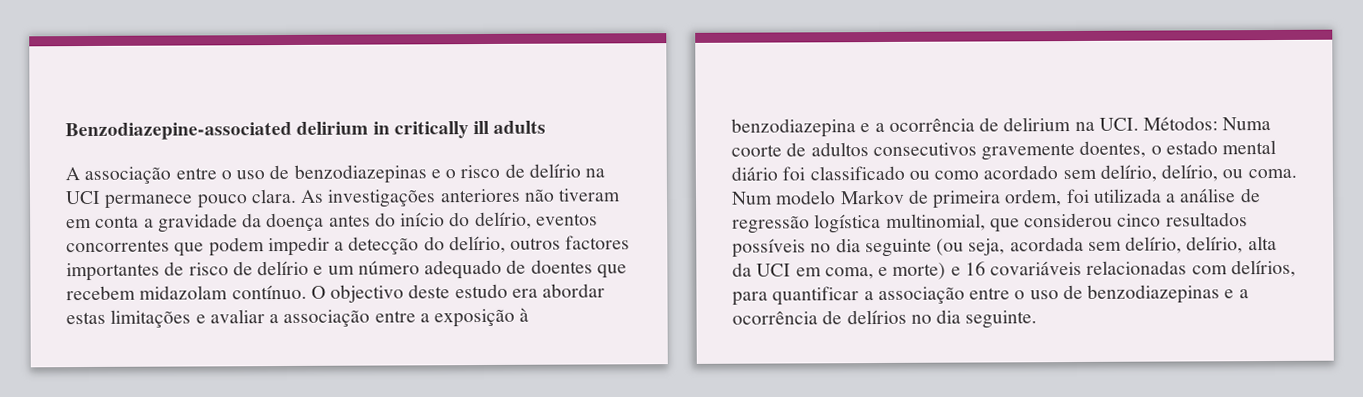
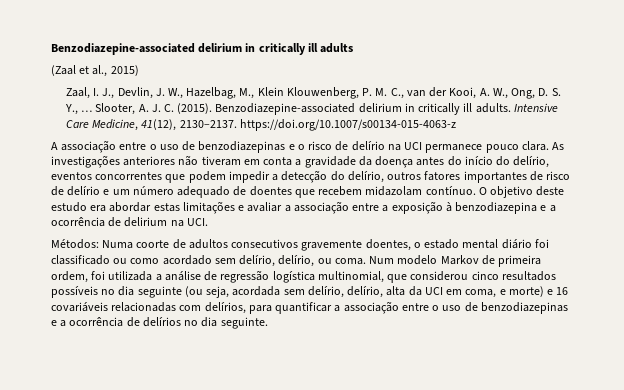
(547, 127) none -> [51,65,139,77] [65,87,561,99] [64,103,558,115] [65,119,456,131] // (Zaal et al., 2015) // Zaal, I. J., Devlin, J. W., Hazelbag, M., Klein Klouwenberg, P. M. C., van der Kooi, A. W., Ong, D. S. Y., … Slooter, A. J. C. (2015). Benzodiazepine-associated delirium in critically ill adults. Intensive Care Medicine, 41(12), 2130–2137. https://doi.org/10.1007/s00134-015-4063-z
[565,235,631,250] factores -> [424,171,461,181] fatores
[330,284,405,303] objectivo -> [490,186,534,198] objetivo
(1139, 124) none -> (208, 222) //

